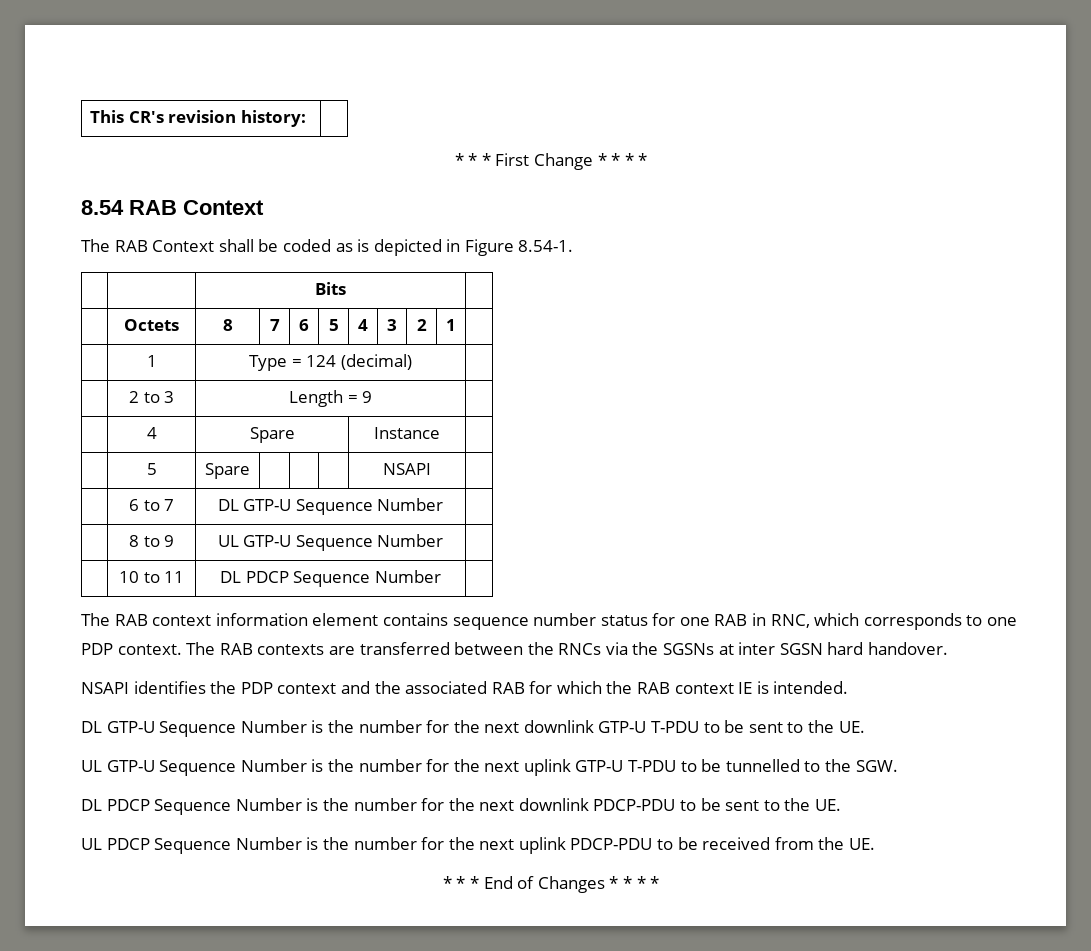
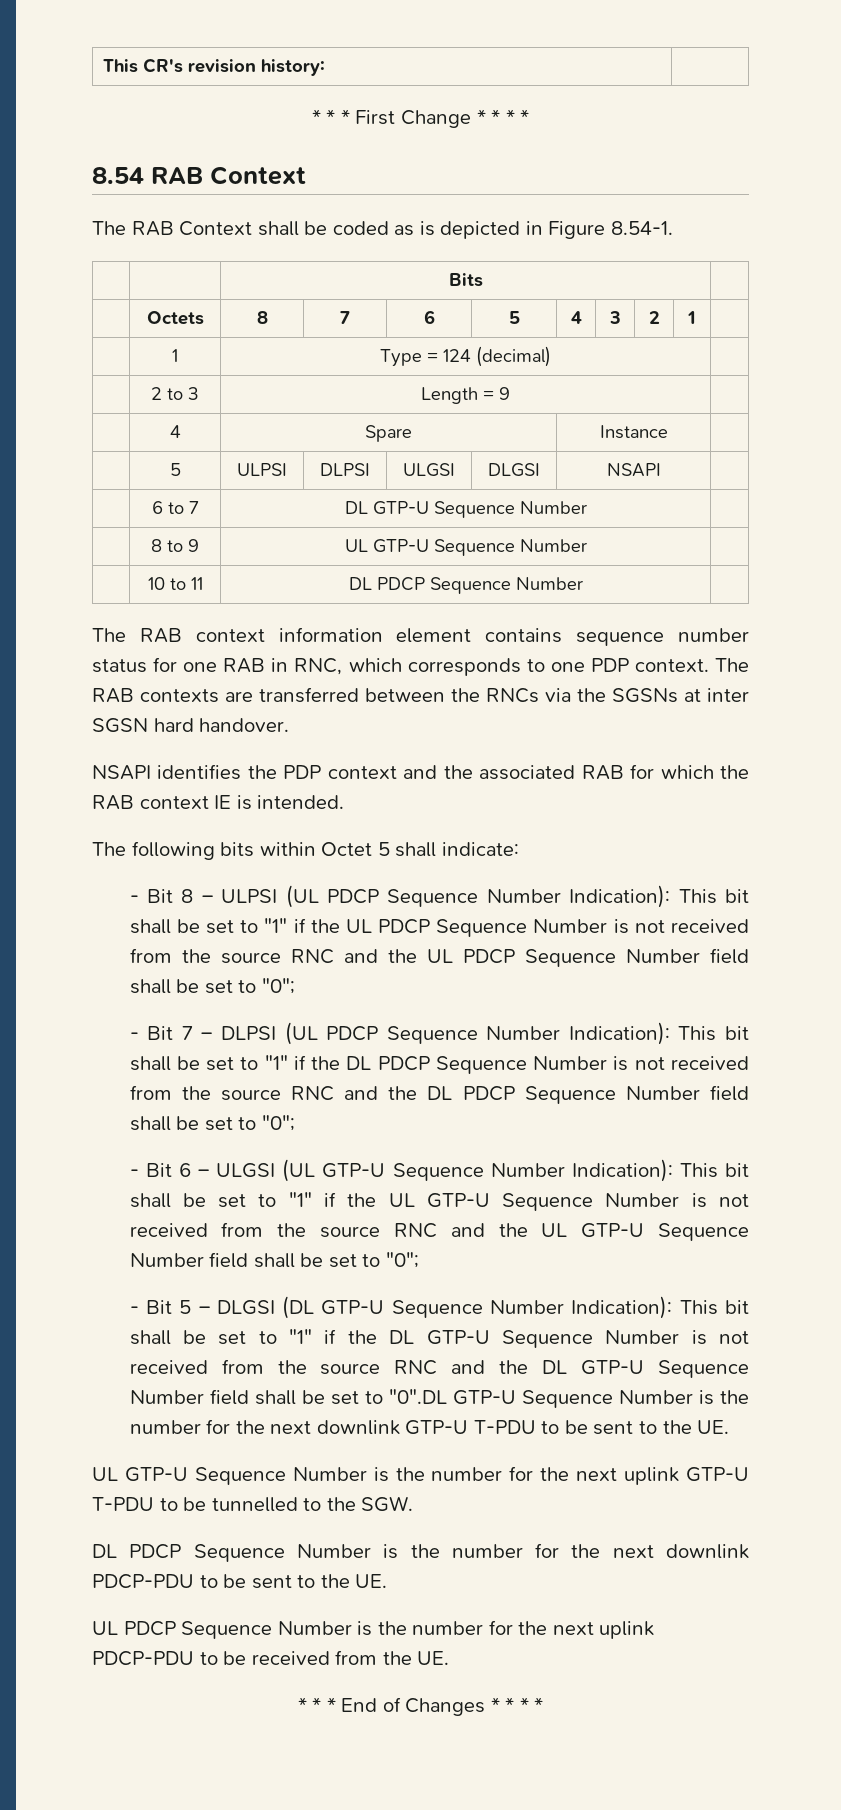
[205,463,250,479] Spare | | | -> [237,463,287,476] [320,463,370,476] [403,463,455,477] [488,463,540,477] ULPSI | DLPSI | ULGSI | DLGSI
[81,721,102,733] DL -> [92,841,519,860] [129,885,749,908] [129,918,749,937] [129,948,749,967] [129,978,295,994] [129,1022,749,1045] [129,1055,750,1074] [129,1085,750,1104] [129,1115,295,1131] [129,1159,749,1182] [129,1192,750,1211] [129,1222,750,1241] [129,1252,419,1268] [129,1296,749,1319] [129,1329,750,1348] [129,1359,749,1378] [129,1389,447,1405] The following bits within Octet 5 shall indicate: // - Bit 8 – ULPSI (UL PDCP Sequence Number Indication): This bit shall be set to "1" if the UL PDCP Sequence Number is not received from the source RNC and the UL PDCP Sequence Number field shall be set to "0"; // - Bit 7 – DLPSI (UL PDCP Sequence Number Indication): This bit shall be set to "1" if the DL PDCP Sequence Number is not received from the source RNC and the DL PDCP Sequence Number field shall be set to "0"; // - Bit 6 – ULGSI (UL GTP-U Sequence Number Indication): This bit shall be set to "1" if the UL GTP-U Sequence Number is not received from the source RNC and the UL GTP-U Sequence Number field shall be set to "0"; // - Bit 5 – DLGSI (DL GTP-U Sequence Number Indication): This bit shall be set to "1" if the DL GTP-U Sequence Number is not received from the source RNC and the DL GTP-U Sequence Number field shall be set to "0".DL

